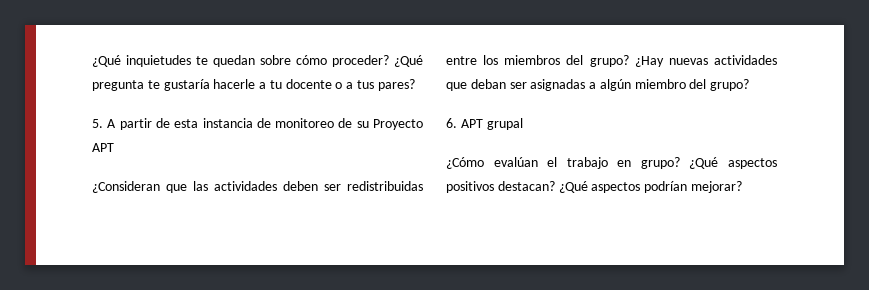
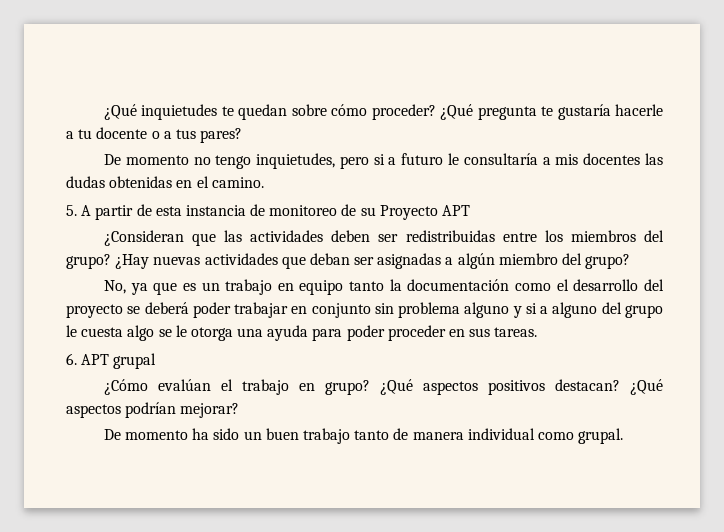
(415, 85) none -> [103,153,663,169] [66,176,264,188] // De momento no tengo inquietudes, pero si a futuro le consultaría a mis docentes las dudas obtenidas en el camino.
(750, 85) none -> [103,279,664,295] [66,302,663,318] [66,325,538,341] // No, ya que es un trabajo en equipo tanto la documentación como el desarrollo del proyecto se deberá poder trabajar en conjunto sin problema alguno y si a alguno del grupo le cuesta algo se le otorga una ayuda para poder proceder en sus tareas.
(742, 187) none -> [103,428,624,444] // De momento ha sido un buen trabajo tanto de manera individual como grupal.

